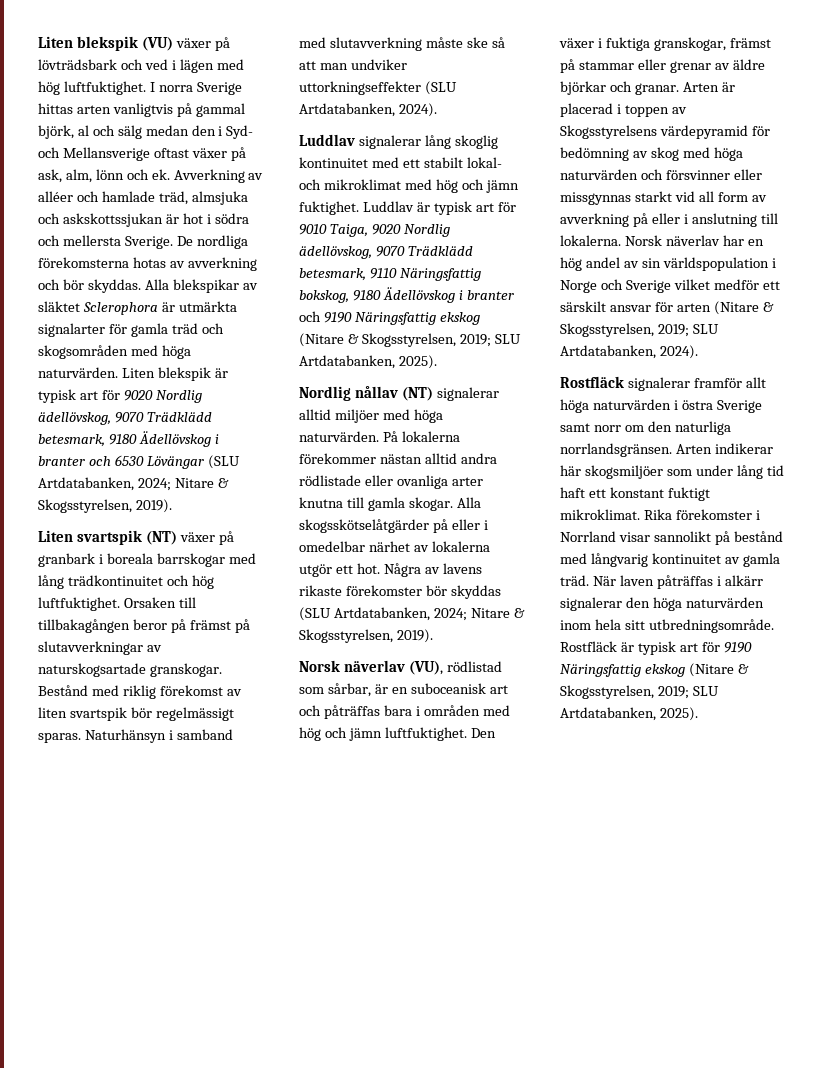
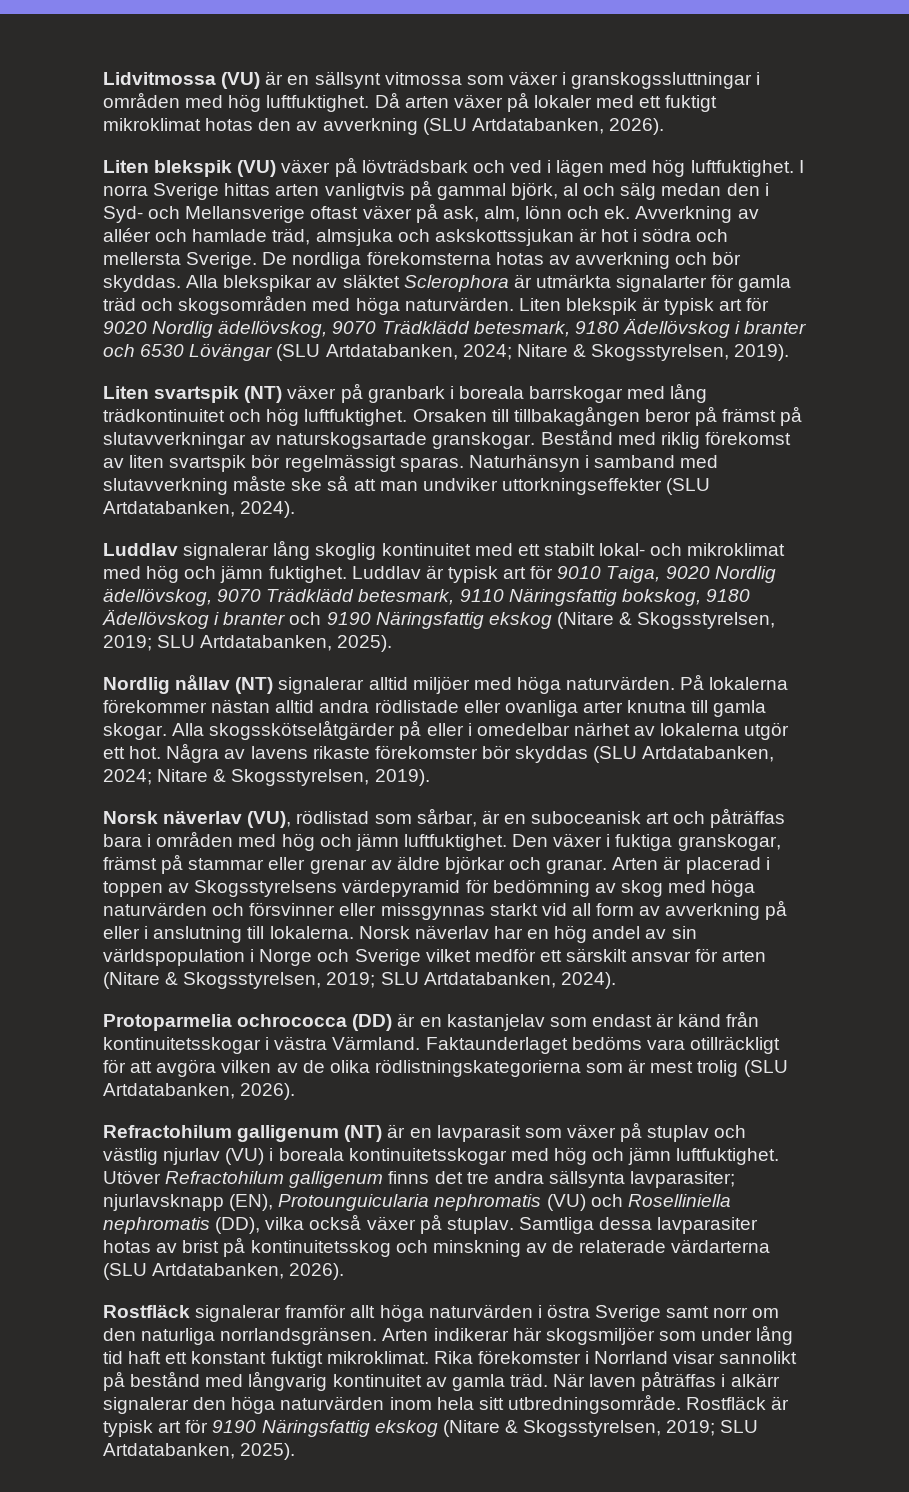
(38, 42) none -> [103,71,761,89] [103,92,718,112] [103,118,664,135] Lidvitmossa (VU) är en sällsynt vitmossa som växer i granskogssluttningar i områden med hög luftfuktighet. Då arten växer på lokaler med ett fuktigt mikroklimat hotas den av avverkning (SLU Artdatabanken, 2026). //
(698, 352) none -> [103,1011,760,1031] [103,1036,780,1054] [103,1059,788,1077] [103,1083,296,1100] [103,1122,747,1142] [103,1147,780,1165] [103,1170,736,1188] [103,1194,731,1211] [103,1214,759,1234] [103,1237,771,1257] [103,1263,345,1280] // Protoparmelia ochrococca (DD) är en kastanjelav som endast är känd från kontinuitetsskogar i västra Värmland. Faktaunderlaget bedöms vara otillräckligt för att avgöra vilken av de olika rödlistningskategorierna som är mest trolig (SLU Artdatabanken, 2026). // Refractohilum galligenum (NT) är en lavparasit som växer på stuplav och västlig njurlav (VU) i boreala kontinuitetsskogar med hög och jämn luftfuktighet. Utöver Refractohilum galligenum finns det tre andra sällsynta lavparasiter; njurlavsknapp (EN), Protounguicularia nephromatis (VU) och Roselliniella nephromatis (DD), vilka också växer på stuplav. Samtliga dessa lavparasiter hotas av brist på kontinuitetsskog och minskning av de relaterade värdarterna (SLU Artdatabanken, 2026).

